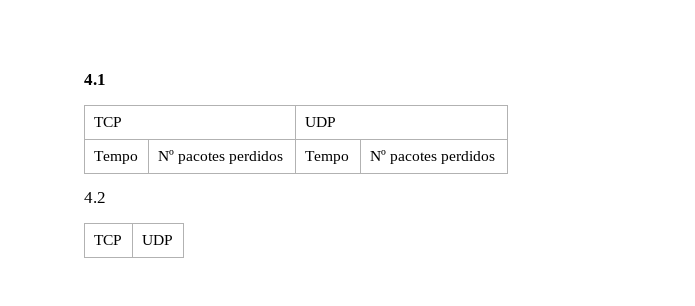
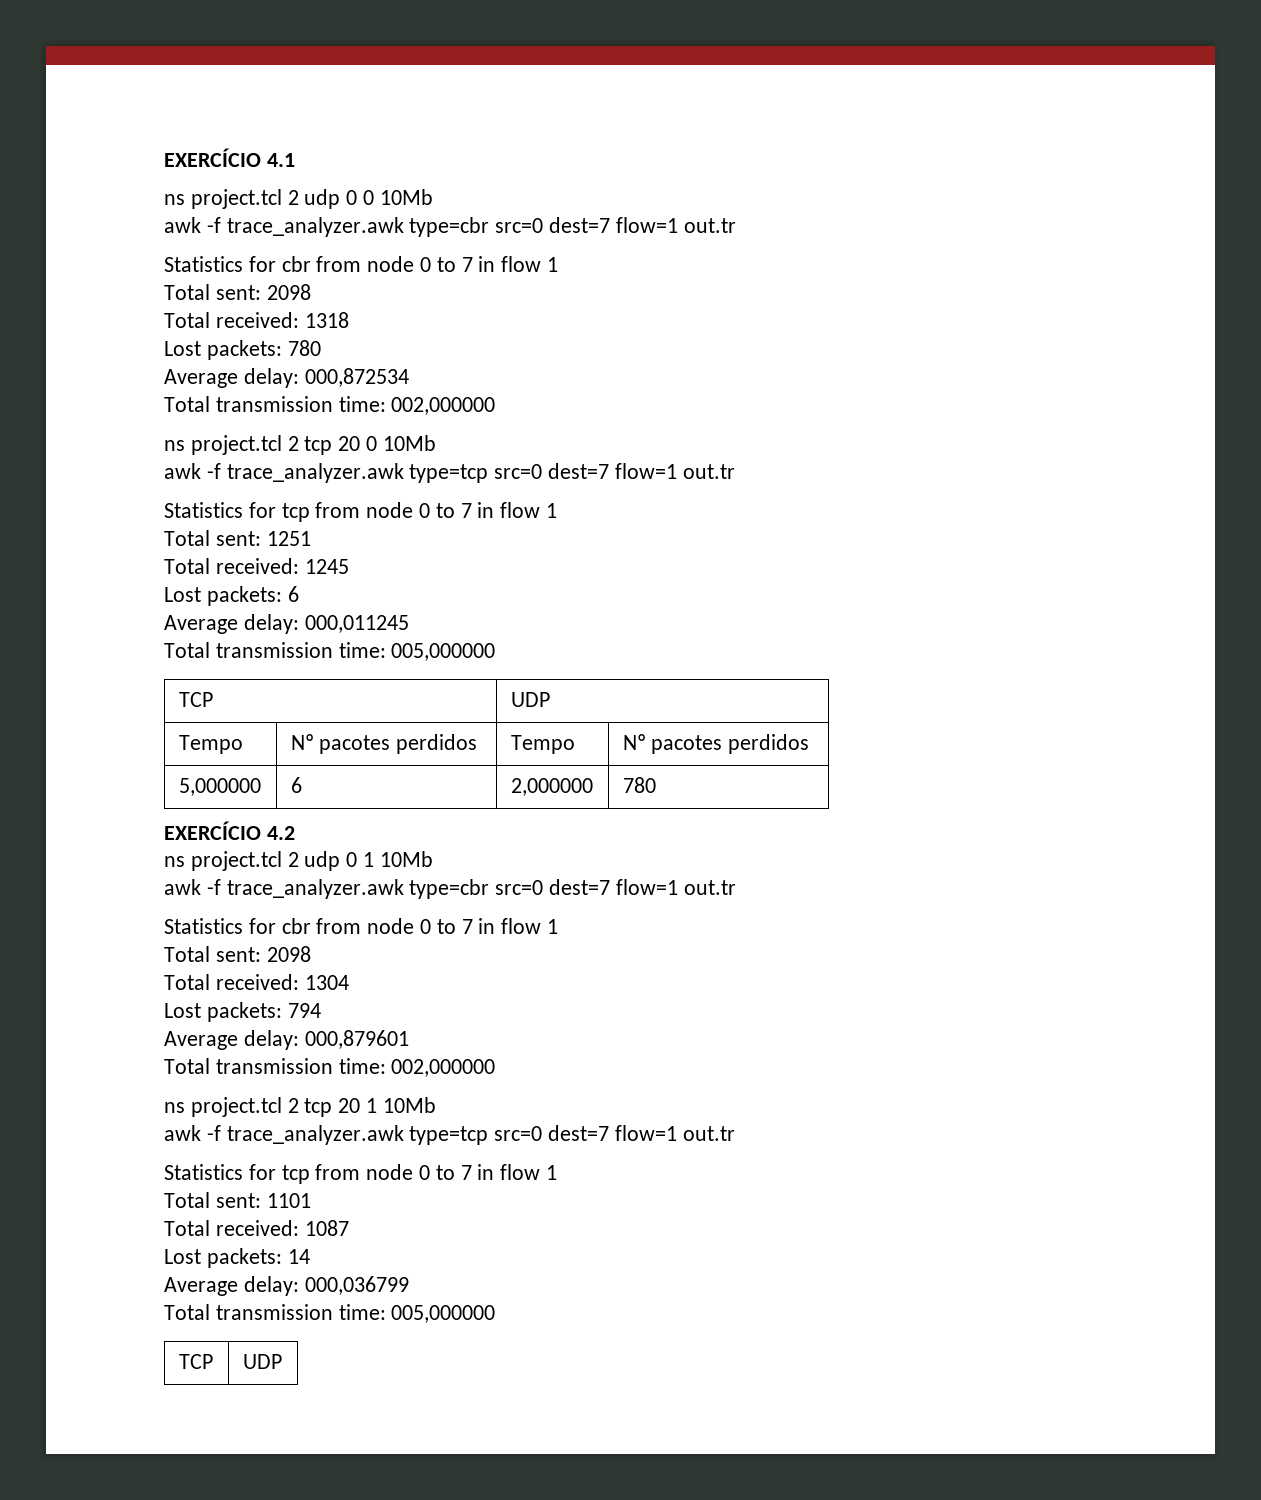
(84, 79) none -> [164,148,261,167] EXERCÍCIO
(106, 79) none -> [164,189,433,209] [164,217,736,237] [164,256,559,272] [164,284,311,300] [164,312,349,328] [164,340,321,360] [164,368,409,388] [164,396,496,415] [164,435,436,455] [164,463,735,483] [164,502,558,522] [164,530,311,546] [164,558,349,574] [164,586,299,606] [164,614,409,634] [164,642,496,661] // ns project.tcl 2 udp 0 0 10Mb // awk -f trace_analyzer.awk type=cbr src=0 dest=7 flow=1 out.tr // Statistics for cbr from node 0 to 7 in flow 1 // Total sent: 2098 // Total received: 1318 // Lost packets: 780 // Average delay: 000,872534 // Total transmission time: 002,000000 // ns project.tcl 2 tcp 20 0 10Mb // awk -f trace_analyzer.awk type=tcp src=0 dest=7 flow=1 out.tr // Statistics for tcp from node 0 to 7 in flow 1 // Total sent: 1251 // Total received: 1245 // Lost packets: 6 // Average delay: 000,011245 // Total transmission time: 005,000000
[84,192,106,203] // 4.2 -> [178,778,261,796] [290,777,302,793] [510,778,593,796] [622,777,656,793] [164,821,295,840] [164,851,433,871] [164,879,736,899] [164,918,559,934] [164,946,311,962] [164,974,349,990] [164,1002,321,1022] [164,1030,409,1050] [164,1058,496,1077] [164,1097,436,1117] [164,1125,735,1145] [164,1164,558,1184] [164,1192,311,1208] [164,1220,349,1236] [164,1248,310,1268] [164,1276,409,1296] [164,1304,496,1323] // 5,000000 | 6 | 2,000000 | 780 // EXERCÍCIO 4.2 // ns project.tcl 2 udp 0 1 10Mb // awk -f trace_analyzer.awk type=cbr src=0 dest=7 flow=1 out.tr // Statistics for cbr from node 0 to 7 in flow 1 // Total sent: 2098 // Total received: 1304 // Lost packets: 794 // Average delay: 000,879601 // Total transmission time: 002,000000 // ns project.tcl 2 tcp 20 1 10Mb // awk -f trace_analyzer.awk type=tcp src=0 dest=7 flow=1 out.tr // Statistics for tcp from node 0 to 7 in flow 1 // Total sent: 1101 // Total received: 1087 // Lost packets: 14 // Average delay: 000,036799 // Total transmission time: 005,000000

